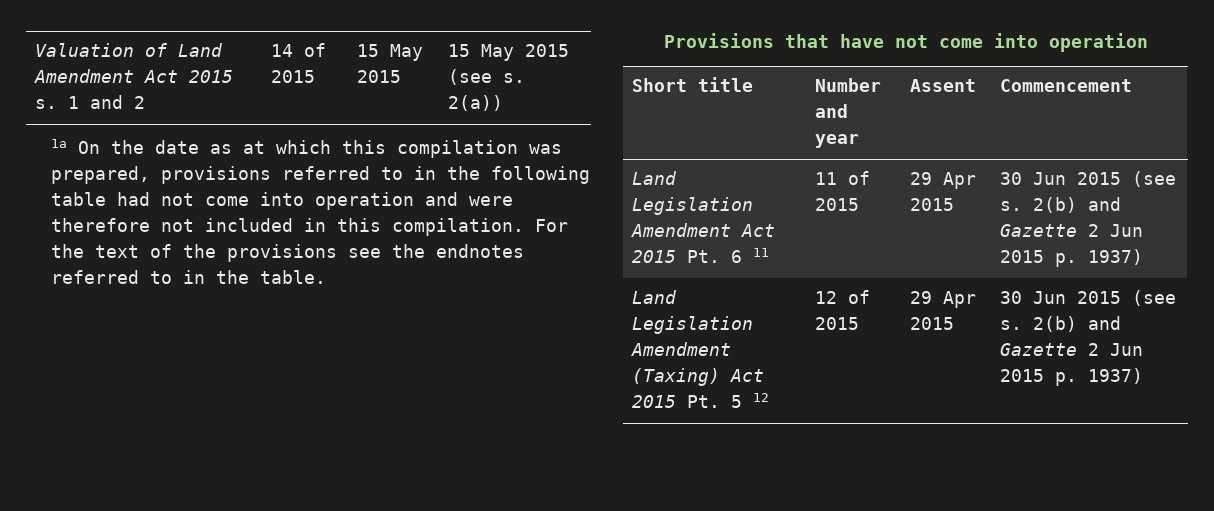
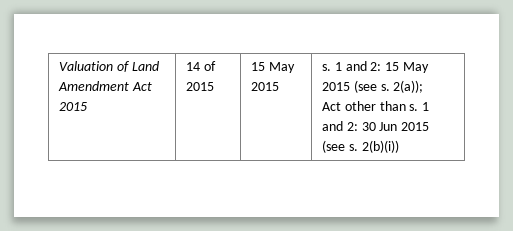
[35,95,146,109] s. 1 and 2 -> (88, 106) none
(402, 76) none -> [322,61,382,71] s. 1 and 2:
[448,95,504,111] [51,139,563,158] [51,166,591,184] [51,192,514,210] [51,218,569,236] [51,244,525,262] [51,270,327,284] [663,33,1148,52] [632,77,754,92] [815,78,882,92] [815,104,849,118] [815,134,860,148] [910,79,977,92] [1000,79,1133,92] [632,171,678,185] [632,197,754,215] [631,223,776,237] [632,248,770,263] [815,171,871,185] [815,198,860,211] [910,172,977,189] [910,198,955,211] [1000,171,1177,187] [1000,197,1122,213] [1000,224,1144,237] [1000,249,1144,267] [632,290,678,304] [632,316,754,334] [631,342,732,356] [632,368,765,386] [632,393,770,408] [815,290,871,304] [815,317,860,330] [910,291,977,308] [910,317,955,330] [1000,290,1177,306] [1000,316,1122,332] [1000,343,1144,356] [1000,368,1144,386] 2(a)) // 1a On the date as at which this compilation was prepared, provisions referred to in the following table had not come into operation and were therefore not included in this compilation. For the text of the provisions see the endnotes referred to in the table. // Provisions that have not come into operation // Short title | Number and year | Assent | Commencement // Land Legislation Amendment Act 2015 Pt. 6 11 | 11 of 2015 | 29 Apr 2015 | 30 Jun 2015 (see s. 2(b) and Gazette 2 Jun 2015 p. 1937) // Land Legislation Amendment (Taxing) Act 2015 Pt. 5 12 | 12 of 2015 | 29 Apr 2015 | 30 Jun 2015 (see s. 2(b) and Gazette 2 Jun 2015 p. 1937) -> [393,80,424,93] [322,101,430,111] [322,121,430,131] [322,140,399,153] 2(a)); // Act other than s. 1 and 2: 30 Jun 2015 (see s. 2(b)(i))

